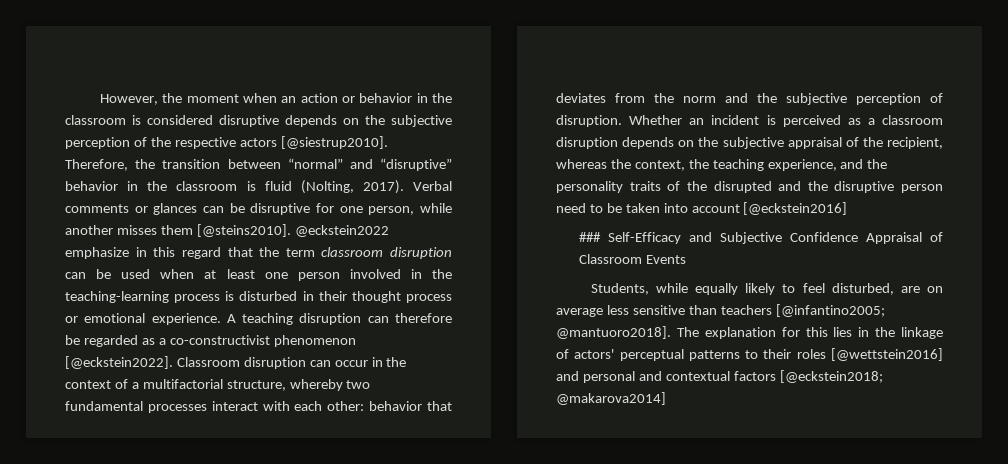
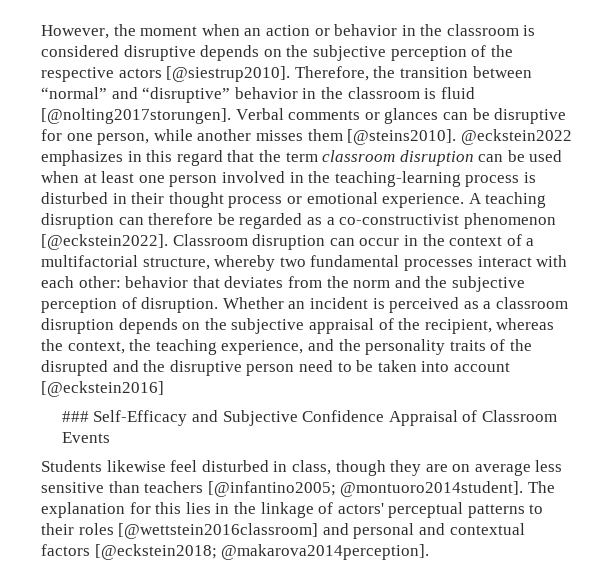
[300,180,404,194] (Nolting, 2017). -> [41,108,231,124] [@nolting2017storungen].
[65,247,129,259] emphasize -> [41,150,123,166] emphasizes
[590,283,894,295] Students, while equally likely to feel disturbed, -> [41,460,422,476] Students likewise feel disturbed in class, though they
[556,326,671,339] @mantuoro2018]. -> [340,481,524,497] @montuoro2014student].
[831,348,943,361] [@wettstein2016] -> [118,523,319,539] [@wettstein2016classroom]
[556,392,666,405] @makarova2014] -> [221,544,430,560] @makarova2014perception].

